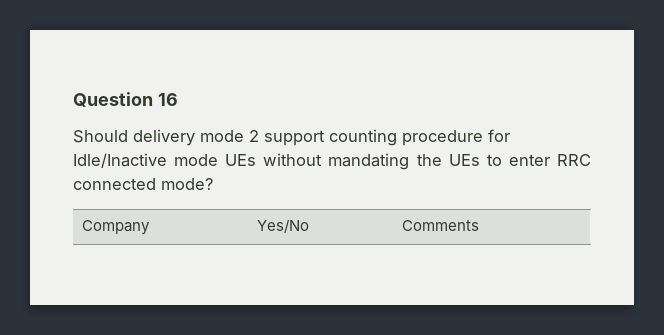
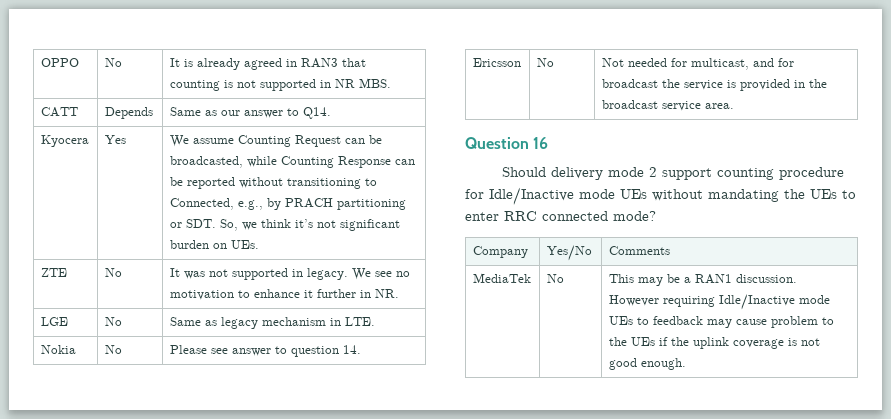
(73, 99) none -> [40,58,79,67] [104,58,122,67] [169,58,366,70] [169,78,391,91] [40,107,78,117] [104,107,153,119] [169,107,331,119] [40,135,89,147] [104,135,126,144] [169,135,382,147] [169,156,415,168] [169,177,377,189] [169,198,406,210] [169,219,400,231] [169,240,259,249] [40,268,67,277] [104,268,122,277] [169,268,410,280] [169,289,399,300] [40,317,68,326] [104,317,122,326] [169,317,375,329] [40,345,76,354] [104,345,122,354] [169,345,361,357] [472,58,521,67] [536,58,554,67] [601,58,794,70] [601,79,827,91] [601,100,734,111] OPPO | No | It is already agreed in RAN3 that counting is not supported in NR MBS. // CATT | Depends | Same as our answer to Q14. // Kyocera | Yes | We assume Counting Request can be broadcasted, while Counting Response can be reported without transitioning to Connected, e.g., by PRACH partitioning or SDT. So, we think it’s not significant burden on UEs. // ZTE | No | It was not supported in legacy. We see no motivation to enhance it further in NR. // LGE | No | Same as legacy mechanism in LTE. // Nokia | No | Please see answer to question 14. // Ericsson | No | Not needed for multicast, and for broadcast the service is provided in the broadcast service area. //
(479, 225) none -> [472,273,531,283] [546,274,564,283] [608,274,797,286] [608,294,830,310] [608,316,834,328] [608,337,820,349] [608,358,686,370] // MediaTek | No | This may be a RAN1 discussion. However requiring Idle/Inactive mode UEs to feedback may cause problem to the UEs if the uplink coverage is not good enough.

